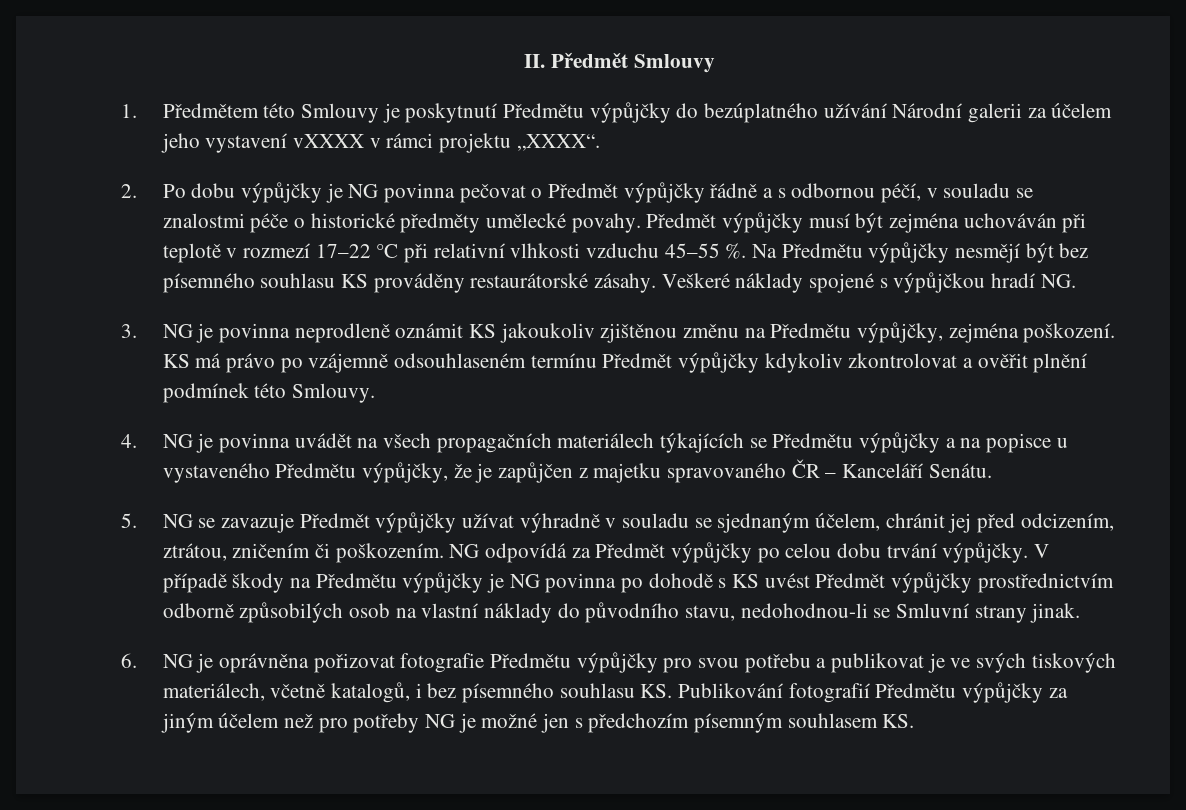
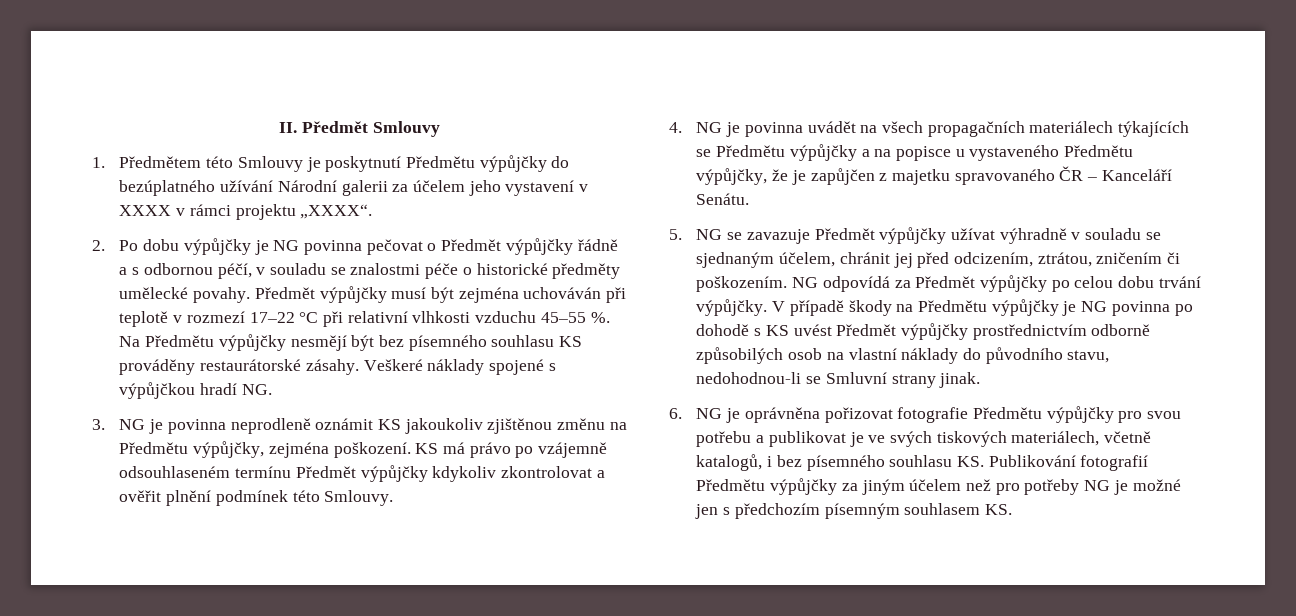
[292,134,364,148] vXXXX -> [579,184,589,192] [119,205,172,216] v XXXX

